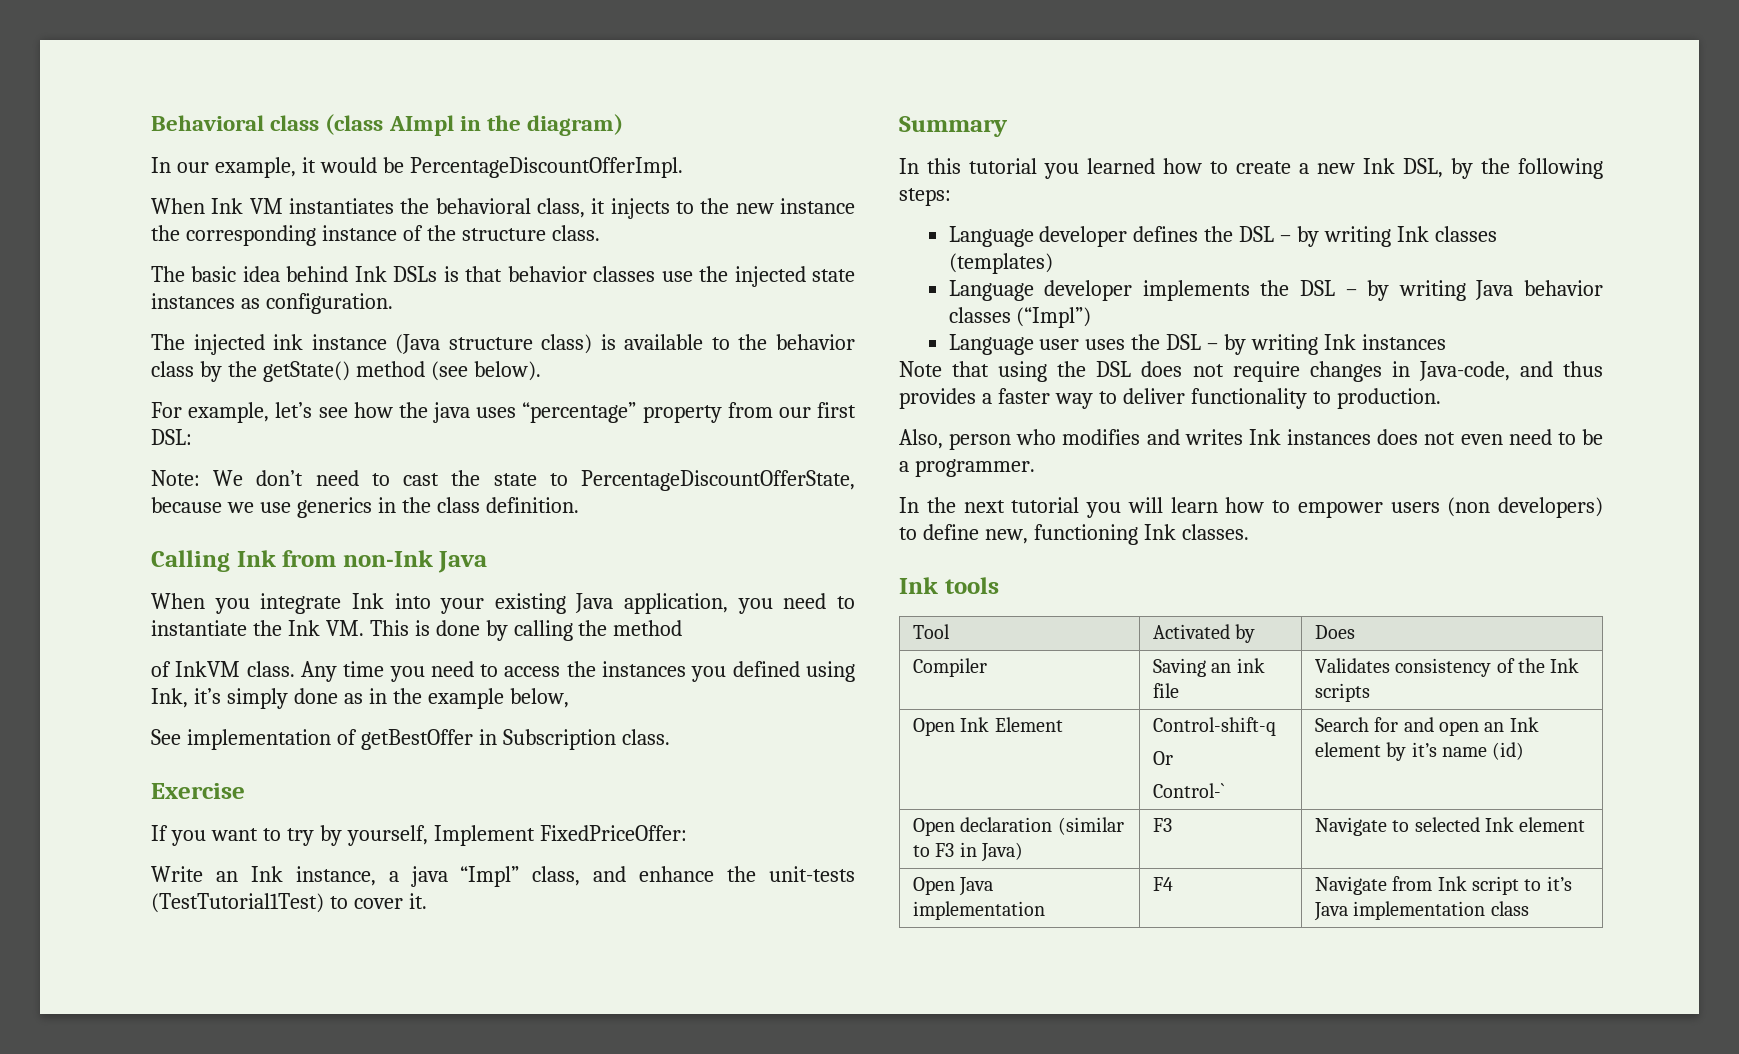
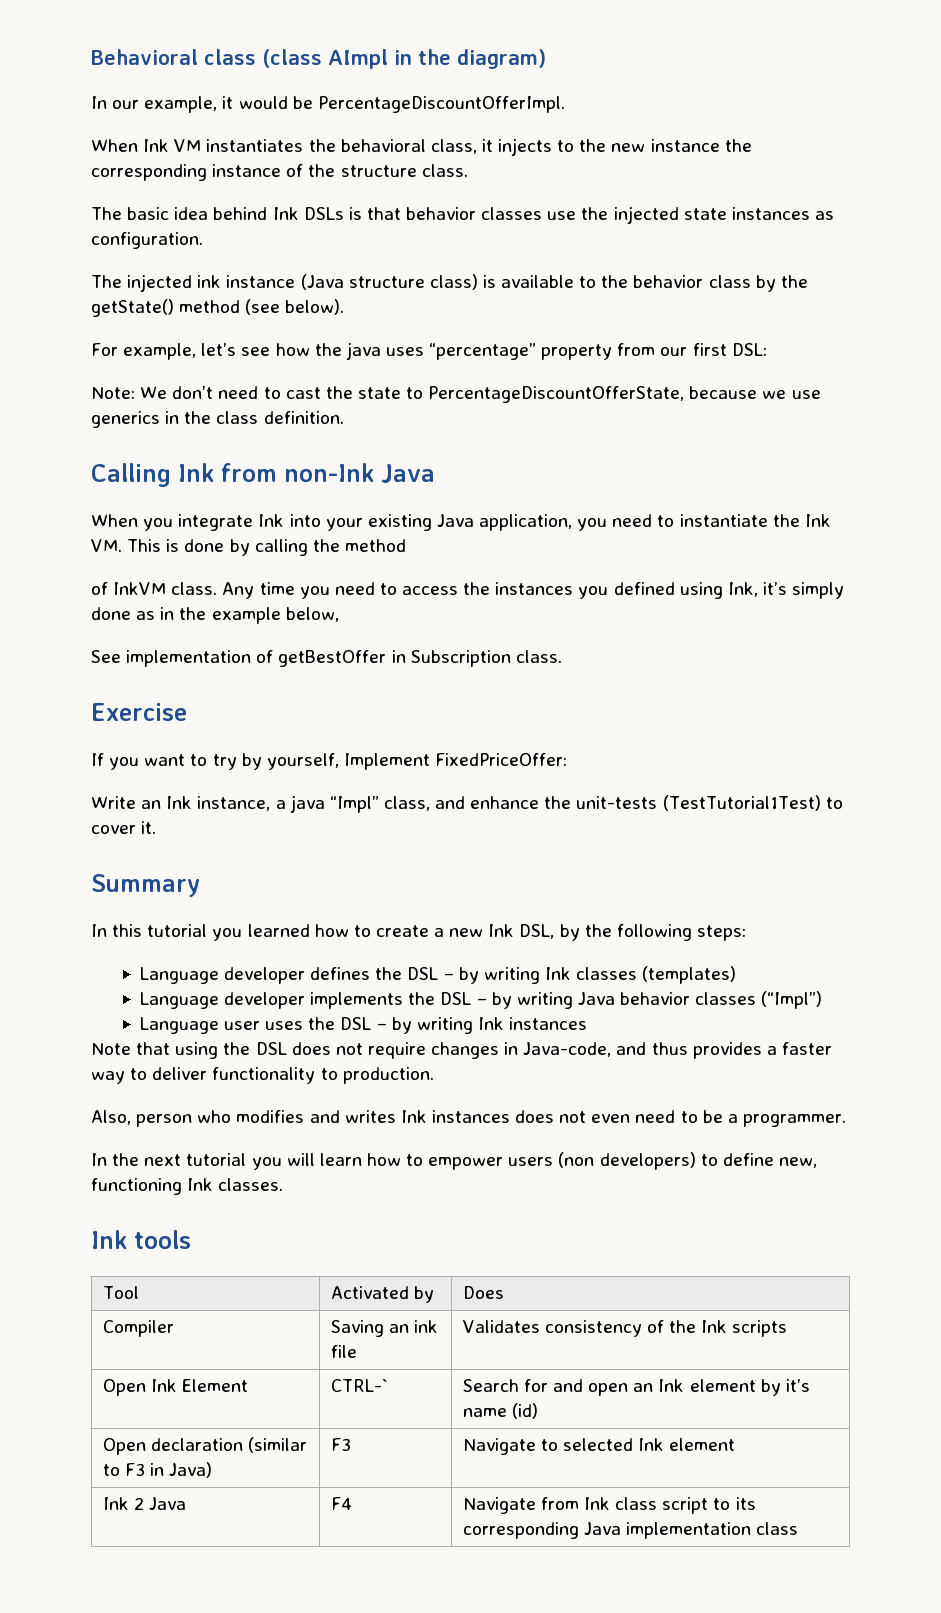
[1152,717,1276,736] [1152,751,1173,765] [1152,783,1225,798] Control-shift-q // Or // Control-` -> [330,1379,388,1392] CTRL-`
[912,877,994,896] [912,901,1045,920] Open Java implementation -> [102,1497,186,1510] Ink 2 Java
(1467, 883) none -> [615,1497,658,1510] class
[1546,876,1572,891] it’s -> [735,1497,756,1510] [462,1522,579,1539] its corresponding

